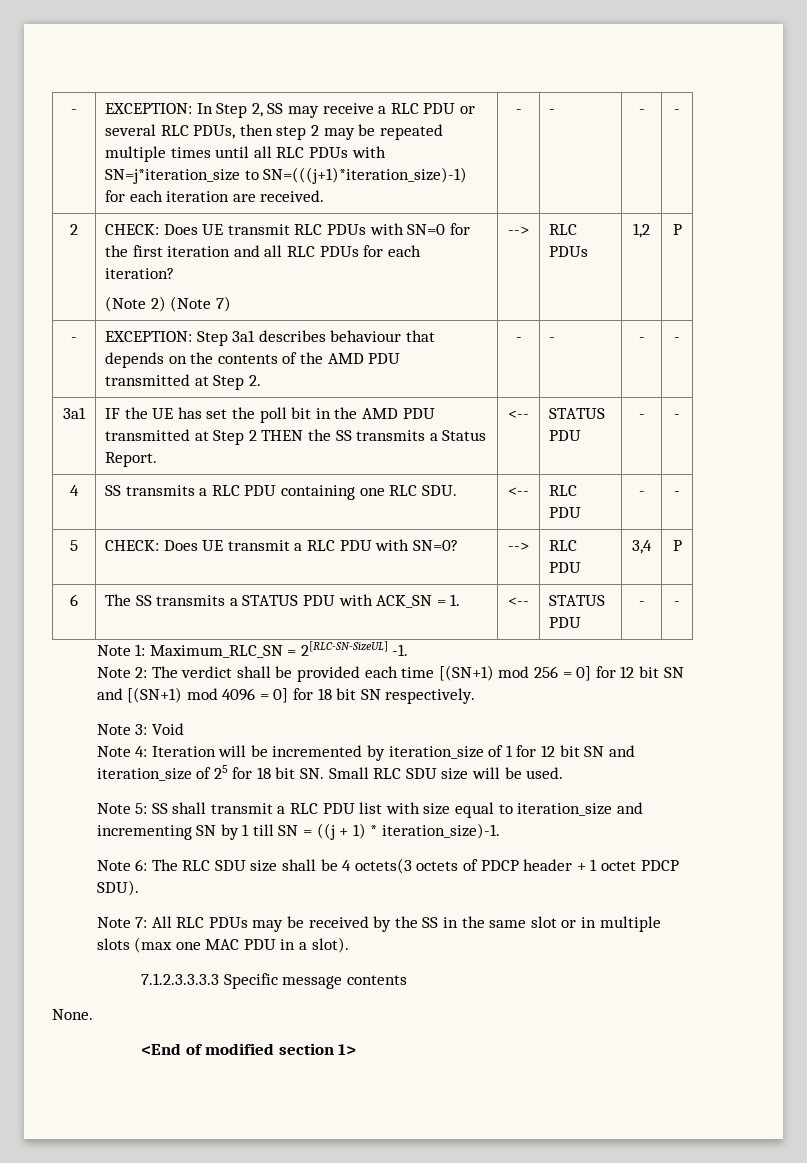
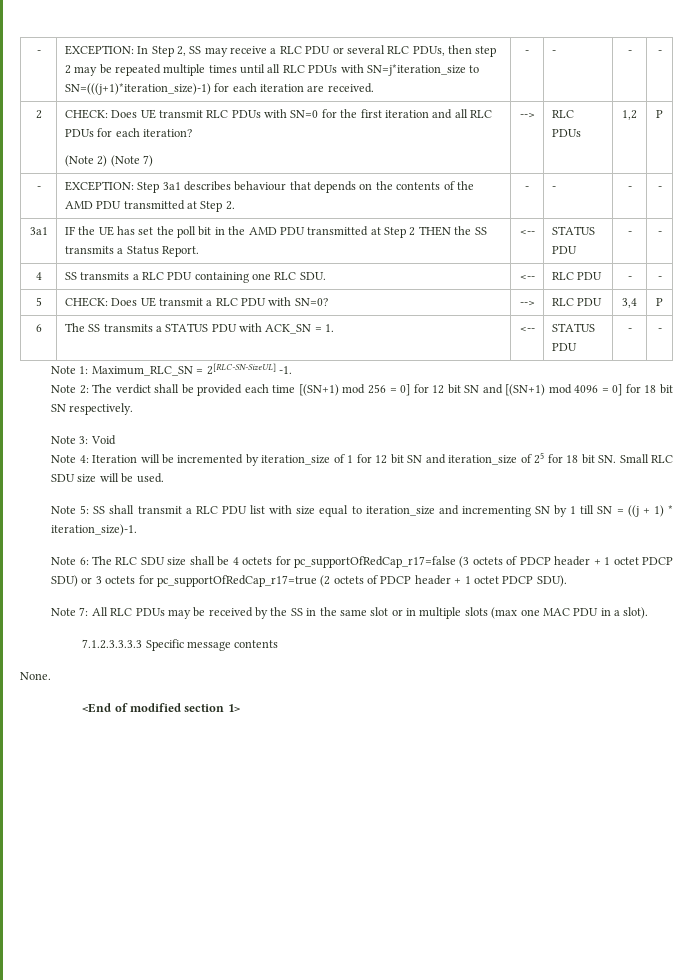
[354,858,412,874] octets(3 -> [242,556,674,568] [51,575,331,587] octets for pc_supportOfRedCap_r17=false (3 octets of PDCP header + 1 octet PDCP SDU) or 3 octets for pc_supportOfRedCap_r17=true (2

